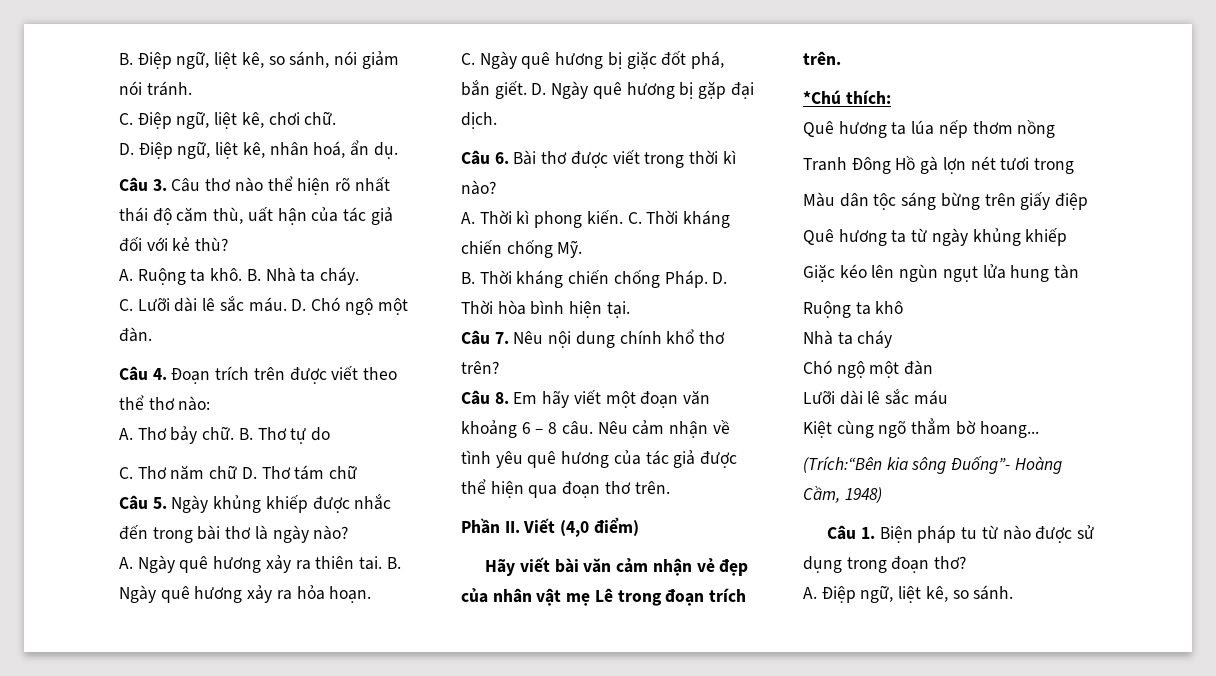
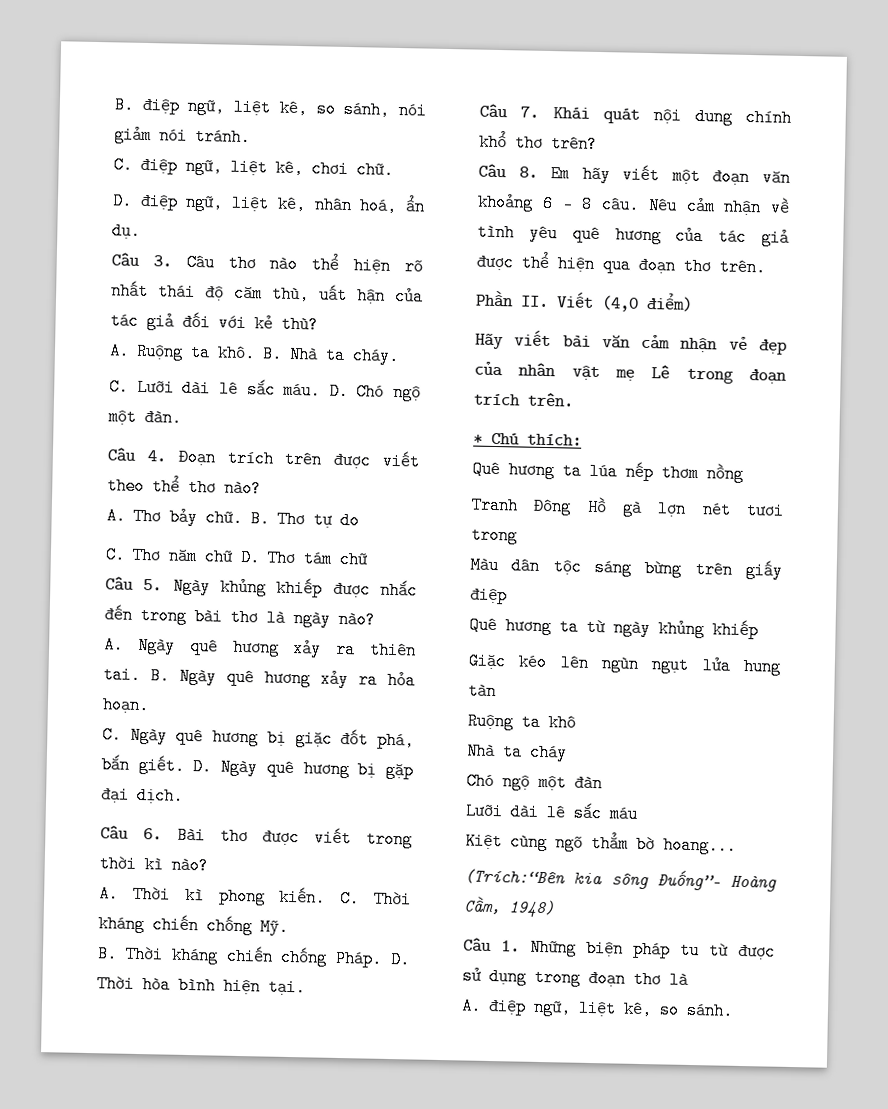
[119,52,172,69] B. Điệp -> [114,96,181,115] B. điệp
[137,112,172,129] Điệp -> [140,156,178,175] điệp
[138,142,173,159] Điệp -> [139,192,179,211] điệp
[178,396,211,411] nào: -> [224,479,262,498] nào?
[513,331,544,344] Nêu -> [552,107,640,124] Khái quát
[803,90,841,104] *Chú -> [473,432,520,445] * Chú
[879,526,913,543] Biện -> [530,938,624,958] Những biện
[1002,525,1031,540] nào -> (729, 951) none
[934,556,967,569] [803,586,856,603] thơ? // A. Điệp -> [633,970,689,989] [461,997,527,1016] thơ là // A. điệp

